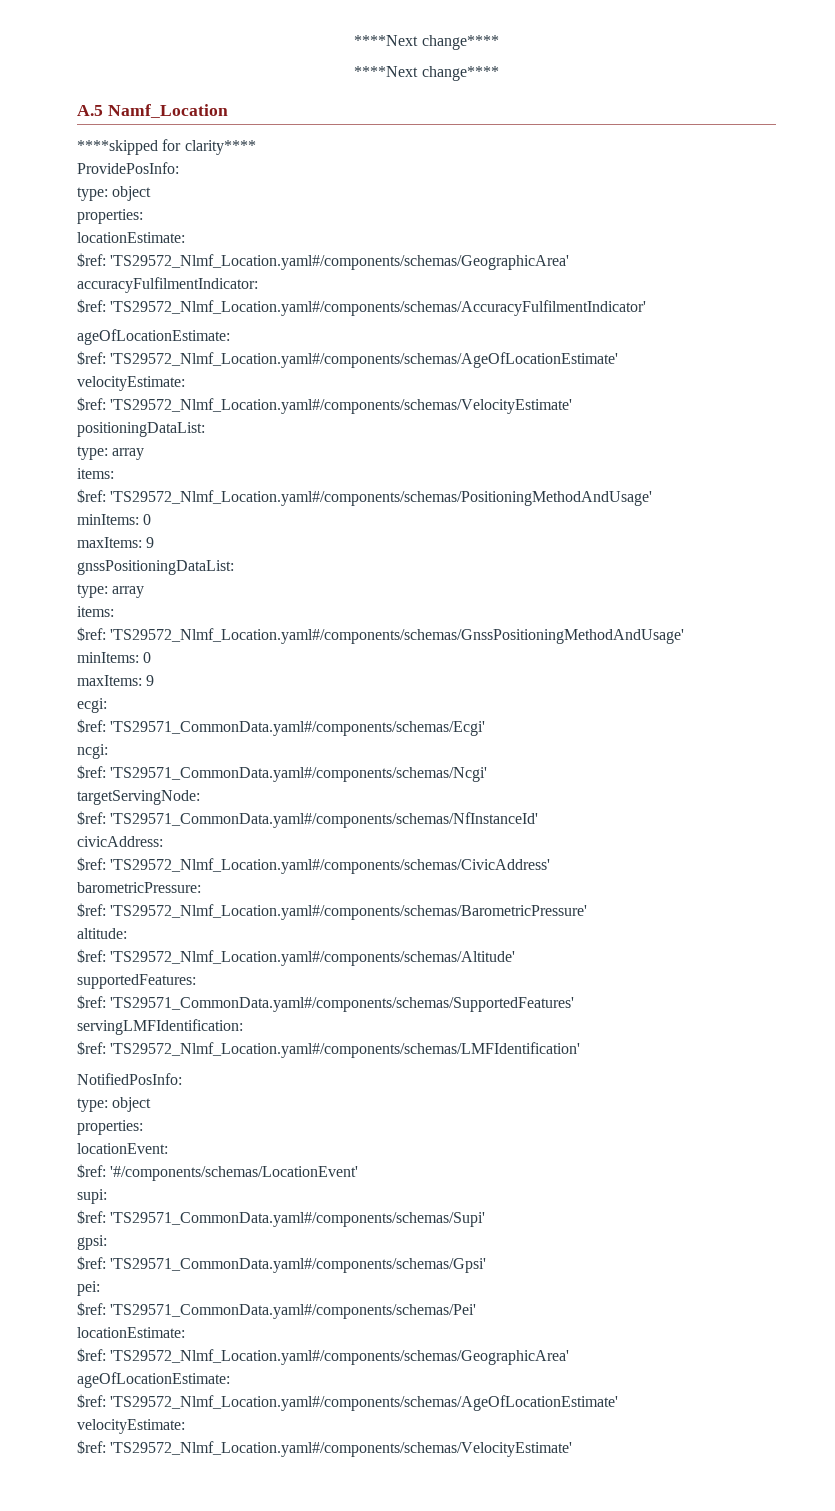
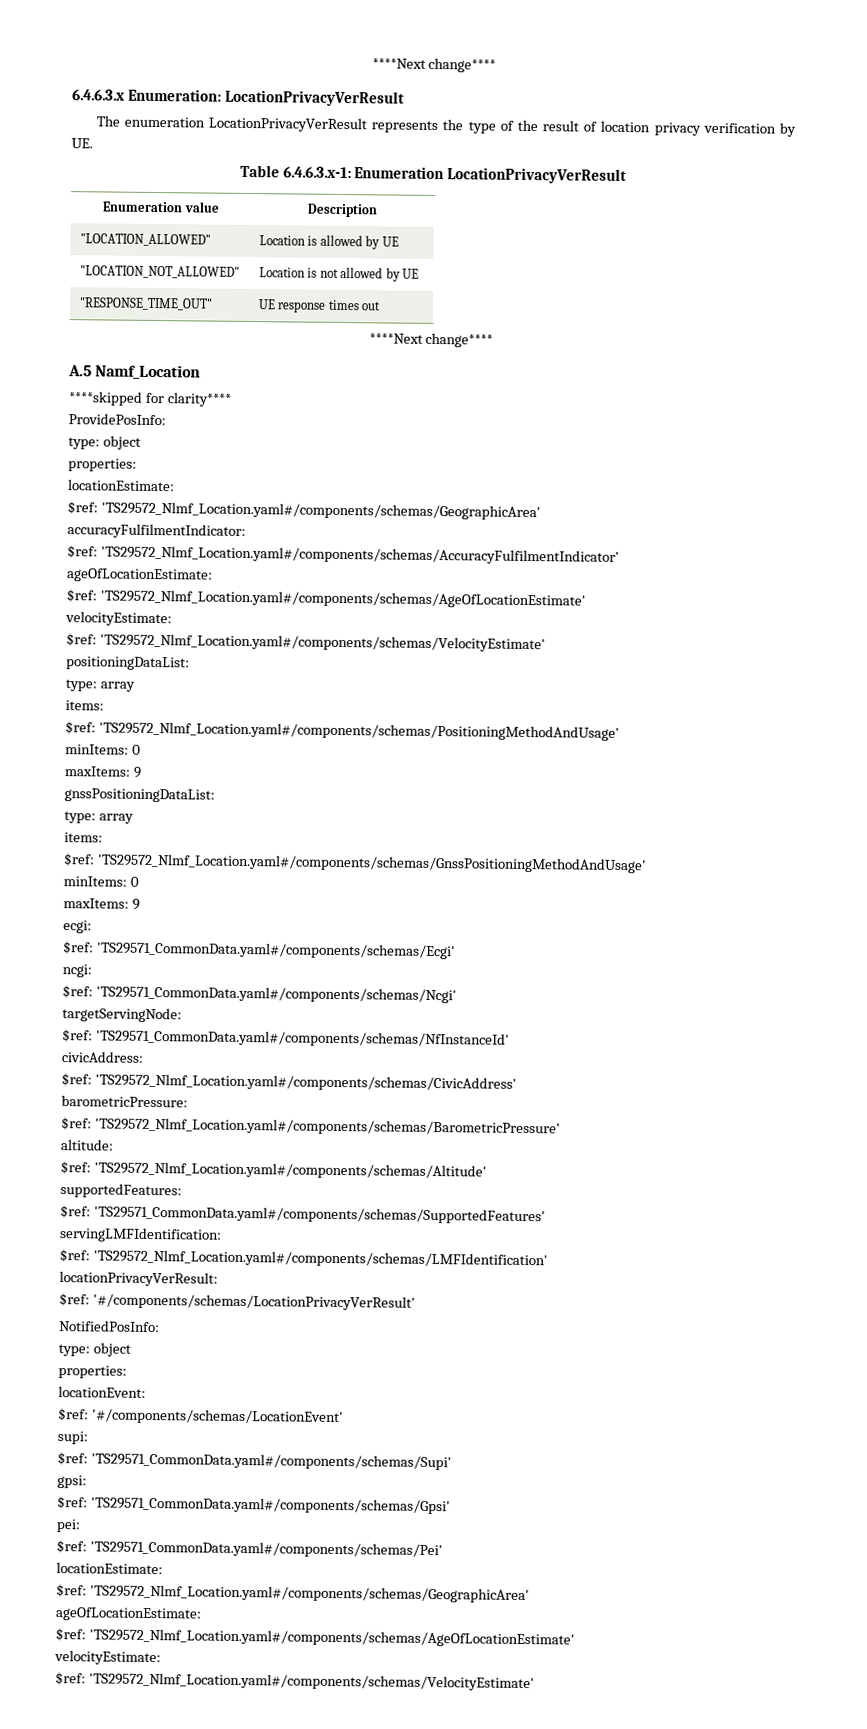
[354,35,499,50] ****Next change**** -> [371,57,497,73] [72,88,405,107] [95,115,796,137] [71,138,93,149] [239,164,628,185] [102,201,220,213] [307,203,378,218] [79,233,211,247] [258,234,399,250] [79,265,240,279] [258,266,420,282] [78,297,213,311] [257,299,381,313] ****Next change**** // 6.4.6.3.x Enumeration: LocationPrivacyVerResult // The enumeration LocationPrivacyVerResult represents the type of the result of location privacy verification by UE. // Table 6.4.6.3.x-1: Enumeration LocationPrivacyVerResult // Enumeration value | Description // "LOCATION_ALLOWED" | Location is allowed by UE // "LOCATION_NOT_ALLOWED" | Location is not allowed by UE // "RESPONSE_TIME_OUT" | UE response times out
(581, 1050) none -> [59,1271,218,1287] [59,1293,416,1311] // locationPrivacyVerResult: // $ref: '#/components/schemas/LocationPrivacyVerResult'

